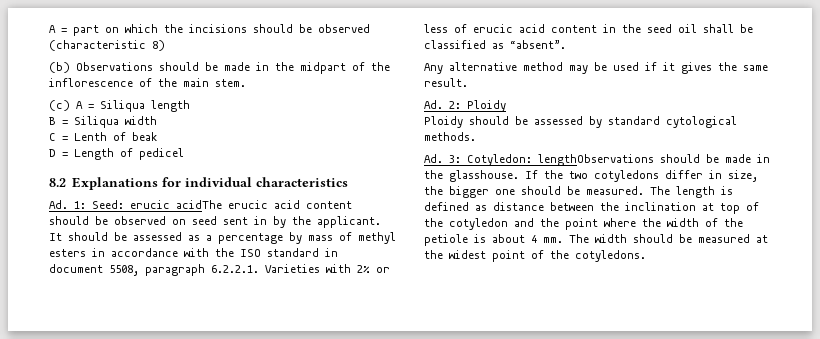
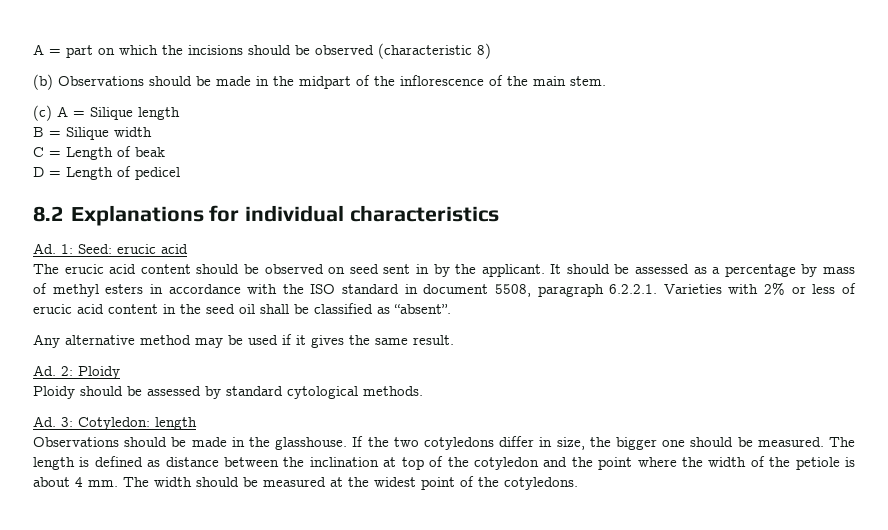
[100,100,145,112] Siliqua -> [90,107,133,120] Silique
[74,116,119,128] Siliqua -> [66,127,109,140] Silique
[74,132,107,141] Lenth -> [66,147,113,160] Length
[176,200,222,209] acidThe -> [161,244,188,254] [33,264,59,274] acid // The
[538,154,654,166] lengthObservations -> [155,417,197,430] [33,437,119,447] length // Observations

